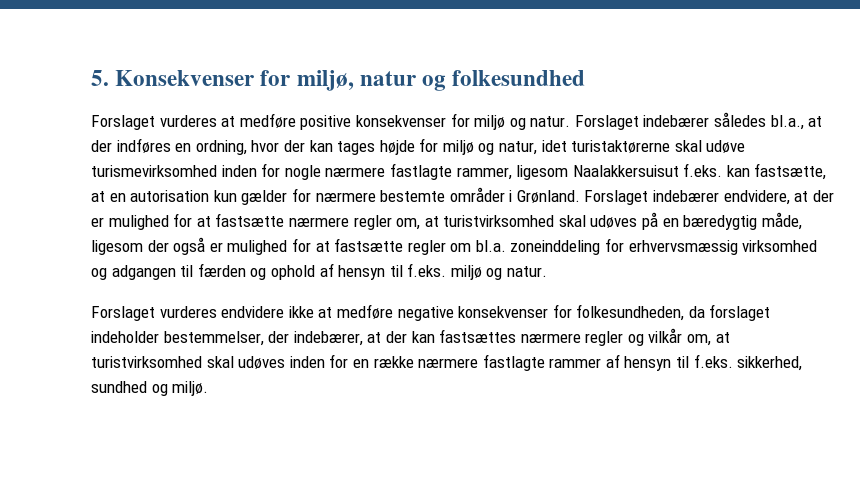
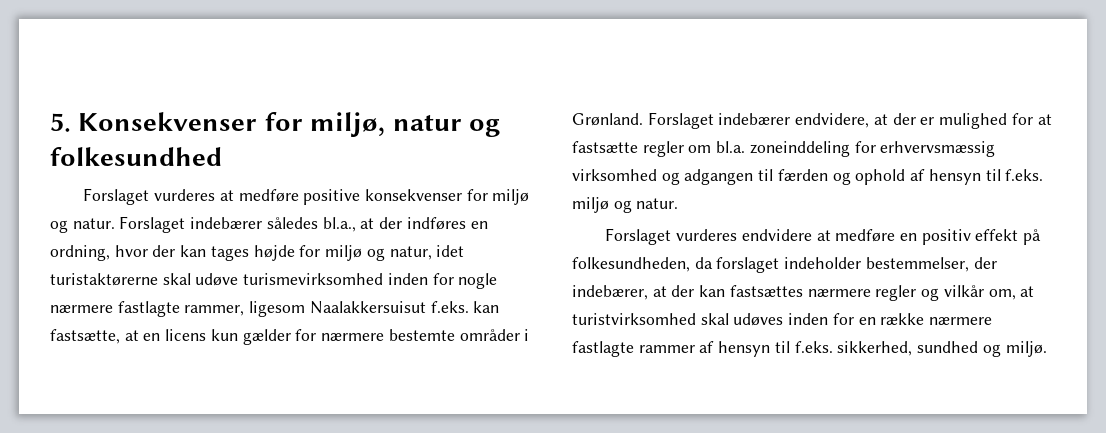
[130,190,210,202] autorisation -> [165,329,207,341] licens
[288,212,802,230] [91,237,404,255] nærmere regler om, at turistvirksomhed skal udøves på en bæredygtig måde, ligesom der også er mulighed for at fastsætte -> (638, 147) none
[288,304,572,321] ikke at medføre negative konsekvenser for -> [816,229,1042,245] at medføre en positiv effekt på

